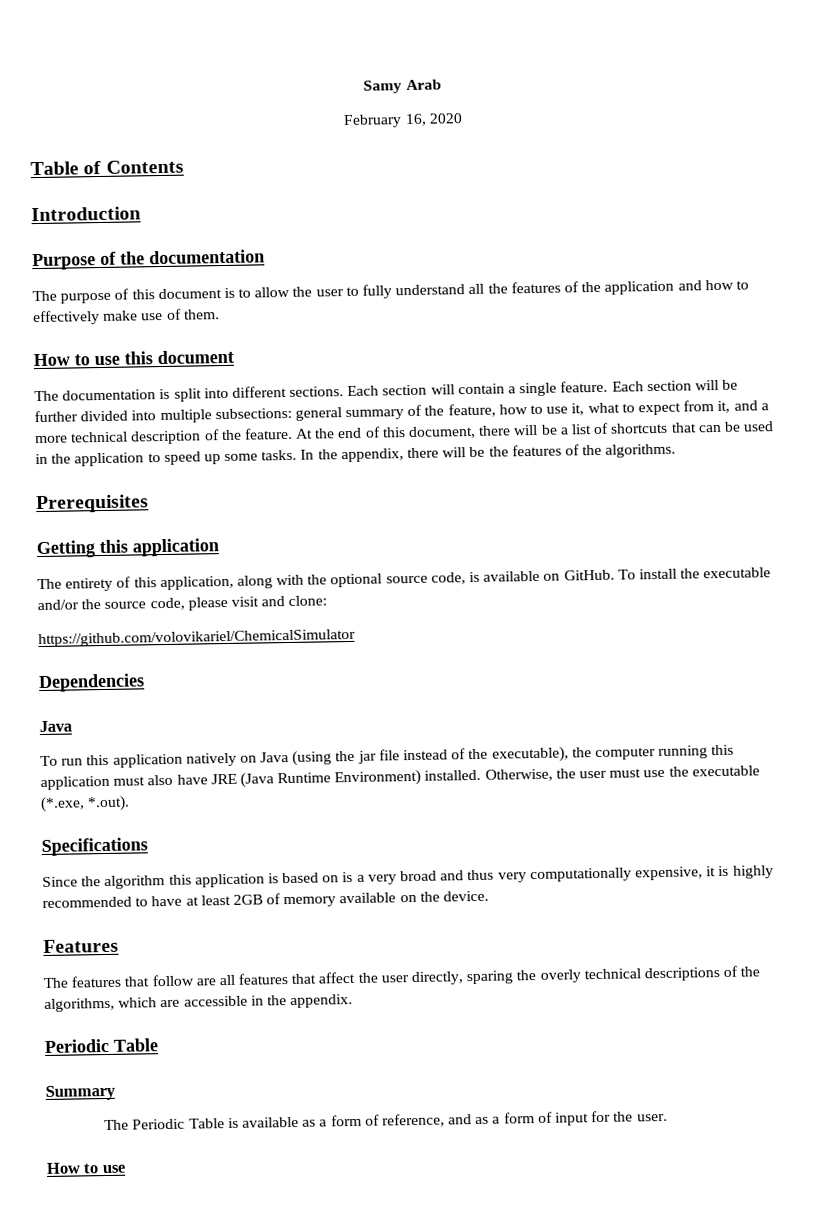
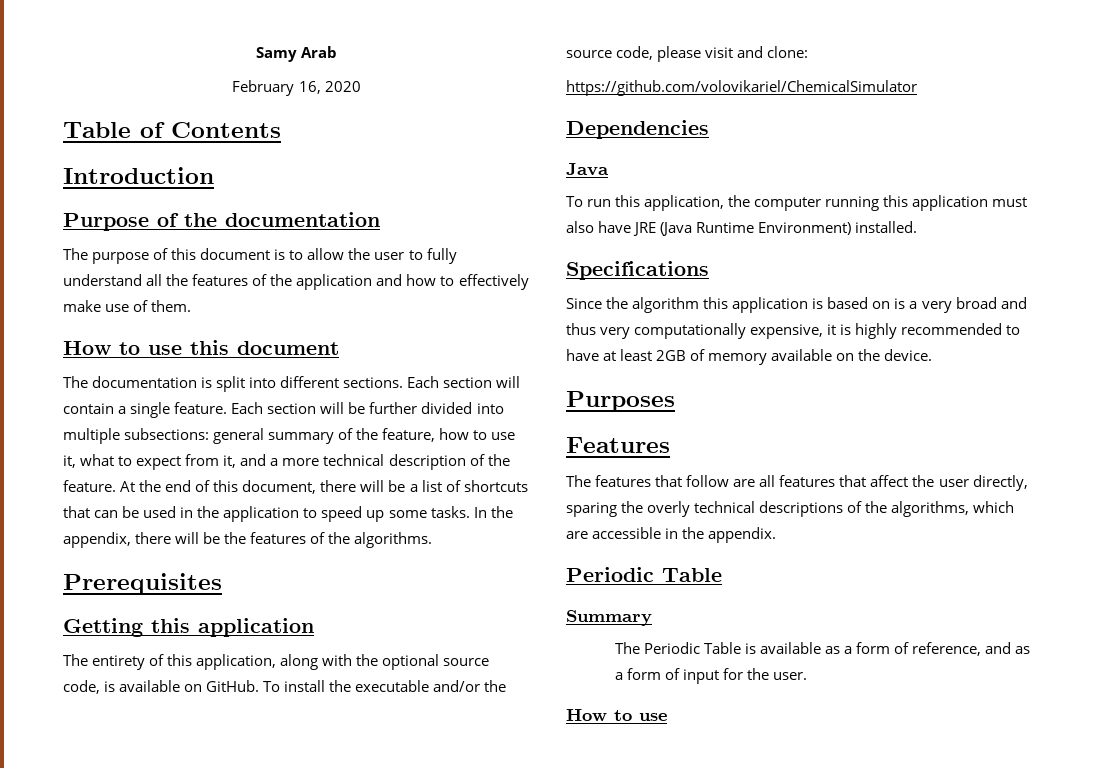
[112,746,569,768] application natively on Java (using the jar file instead of the executable), -> [644,195,725,211] application,
[484,765,760,782] [40,795,131,813] Otherwise, the user must use the executable (*.exe, *.out). -> (918, 227) none
(490, 896) none -> [566,391,675,412] // Purposes

